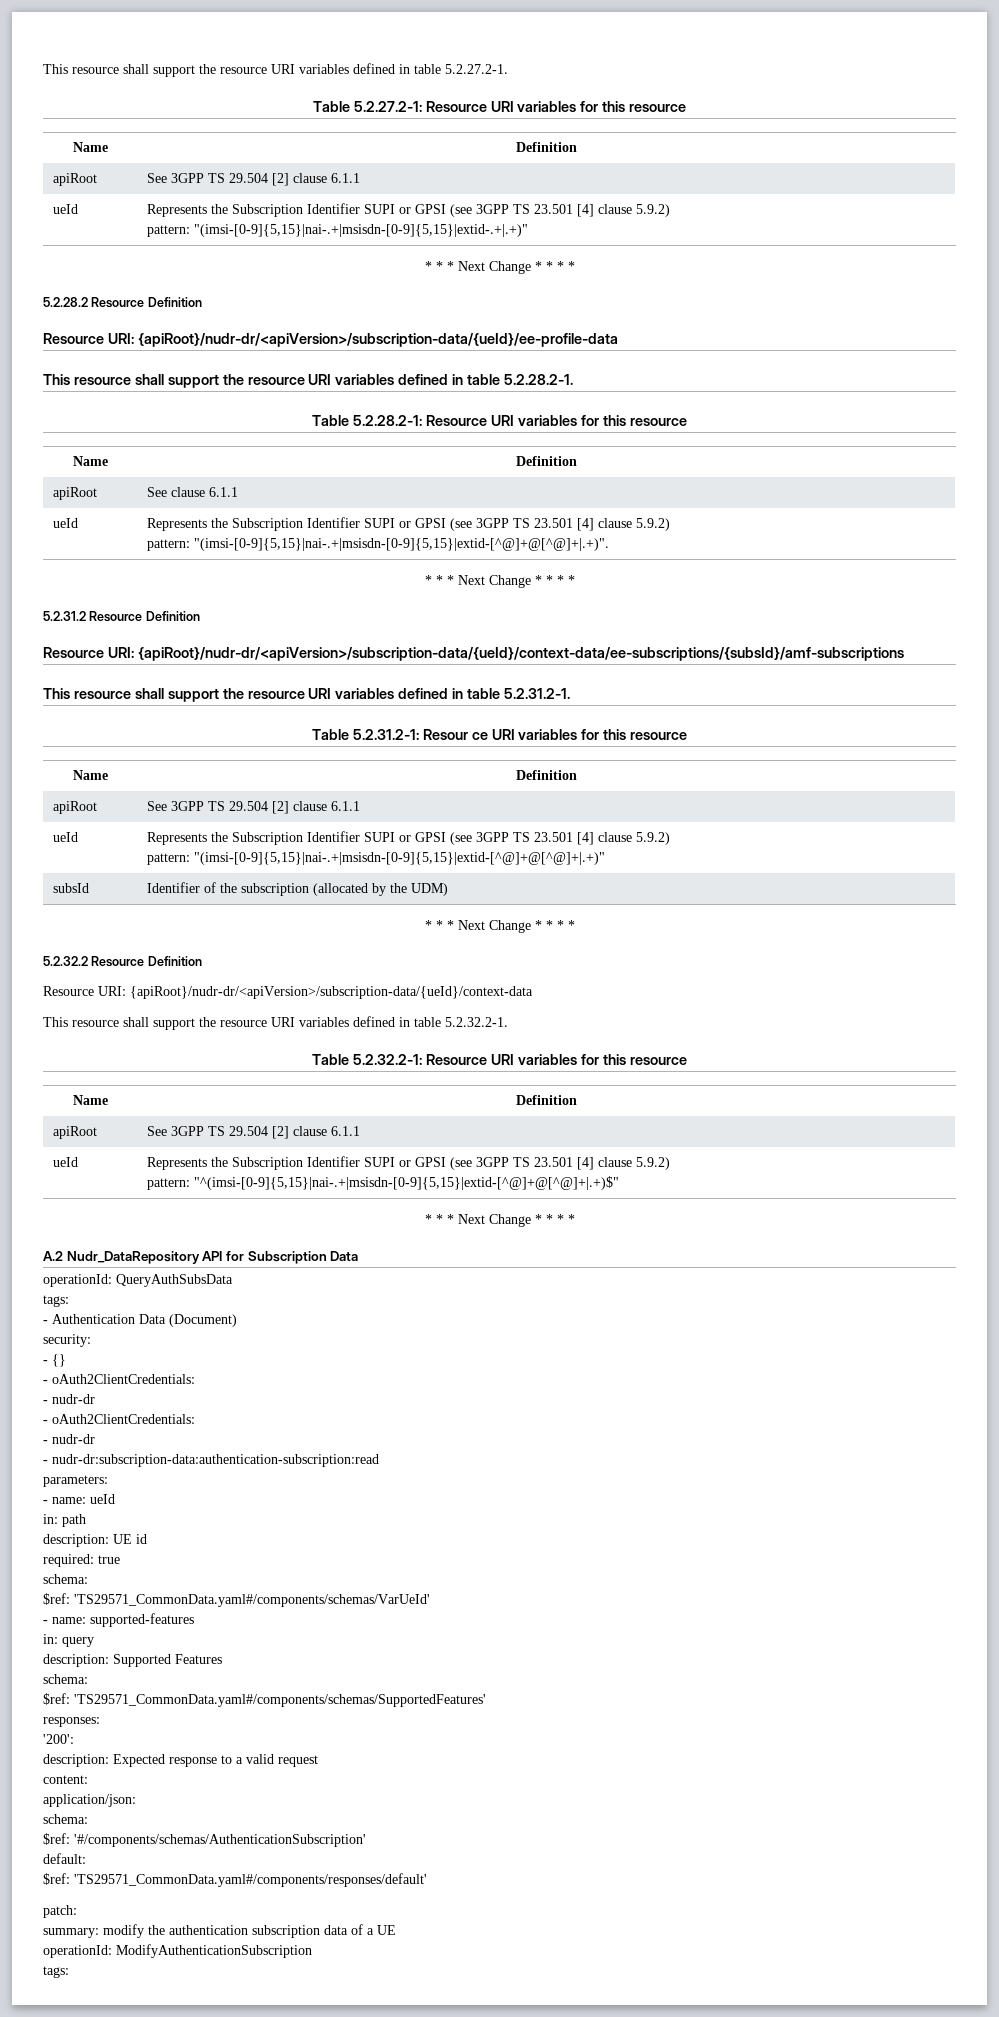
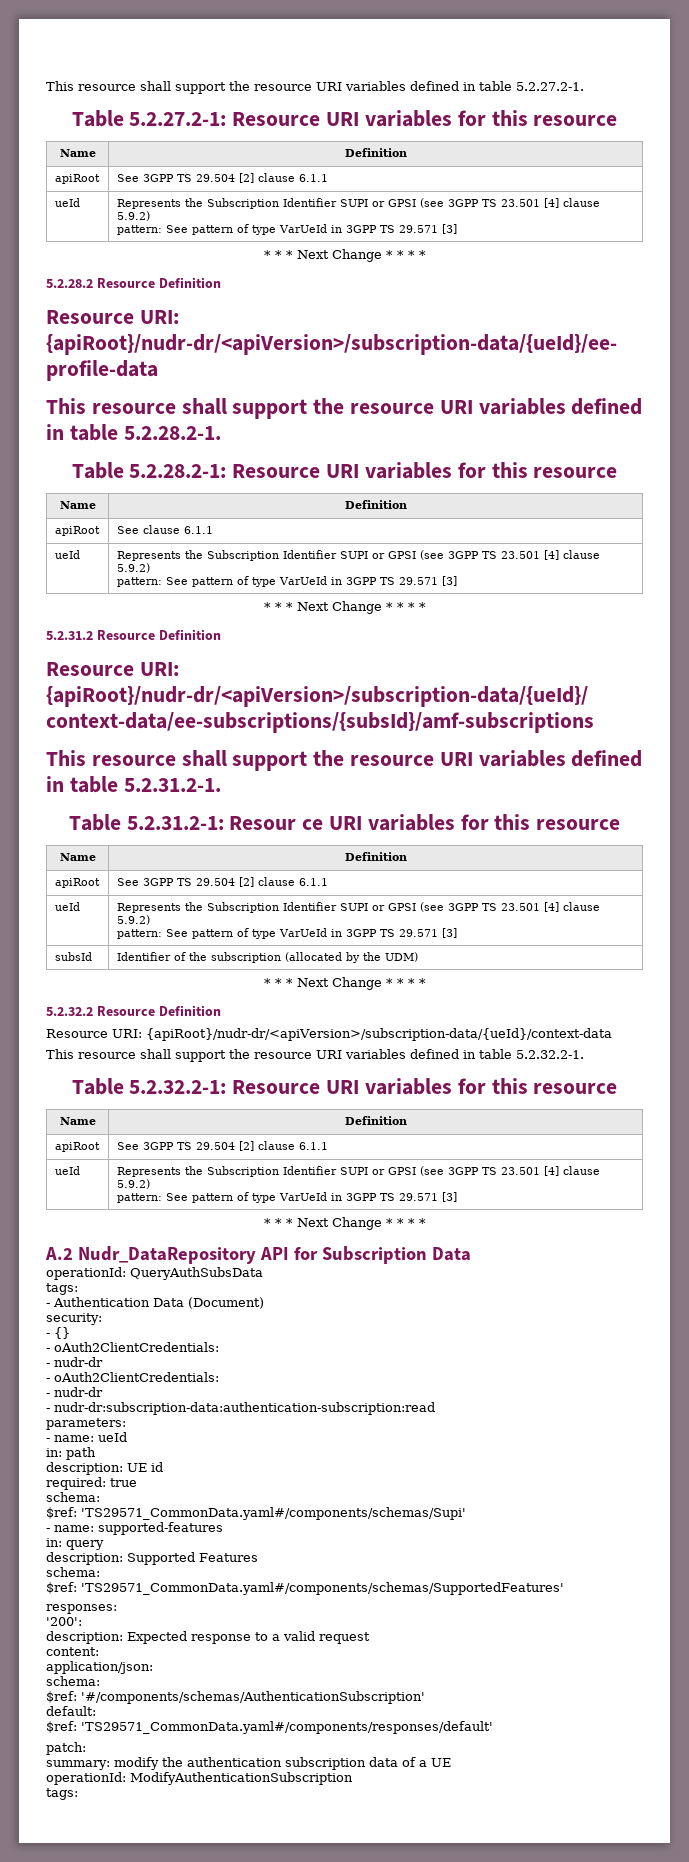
[193,224,528,237] "(imsi-[0-9]{5,15}|nai-.+|msisdn-[0-9]{5,15}|extid-.+|.+)" -> [165,224,457,235] See pattern of type VarUeId in 3GPP TS 29.571 [3]
[193,538,609,551] "(imsi-[0-9]{5,15}|nai-.+|msisdn-[0-9]{5,15}|extid-[^@]+@[^@]+|.+)". -> [165,576,457,587] See pattern of type VarUeId in 3GPP TS 29.571 [3]
[193,852,605,865] "(imsi-[0-9]{5,15}|nai-.+|msisdn-[0-9]{5,15}|extid-[^@]+@[^@]+|.+)" -> [165,928,457,939] See pattern of type VarUeId in 3GPP TS 29.571 [3]
[193,1176,619,1190] "^(imsi-[0-9]{5,15}|nai-.+|msisdn-[0-9]{5,15}|extid-[^@]+@[^@]+|.+)$" -> [165,1192,457,1203] See pattern of type VarUeId in 3GPP TS 29.571 [3]
[74,1594,430,1607] 'TS29571_CommonData.yaml#/components/schemas/VarUeId' -> [81,1507,466,1520] 'TS29571_CommonData.yaml#/components/schemas/Supi'

